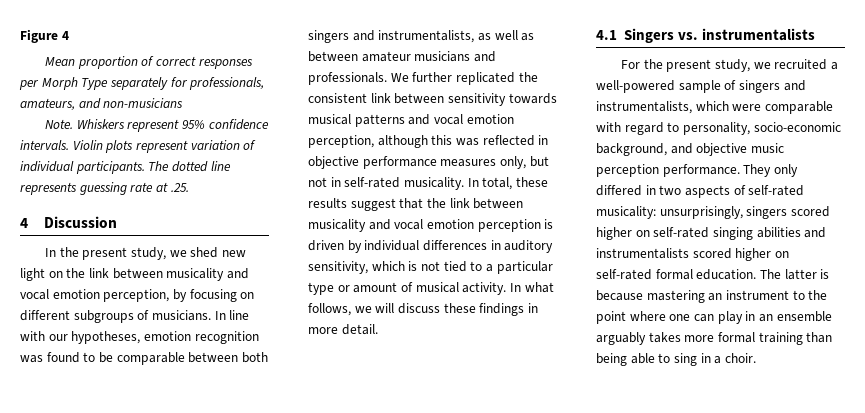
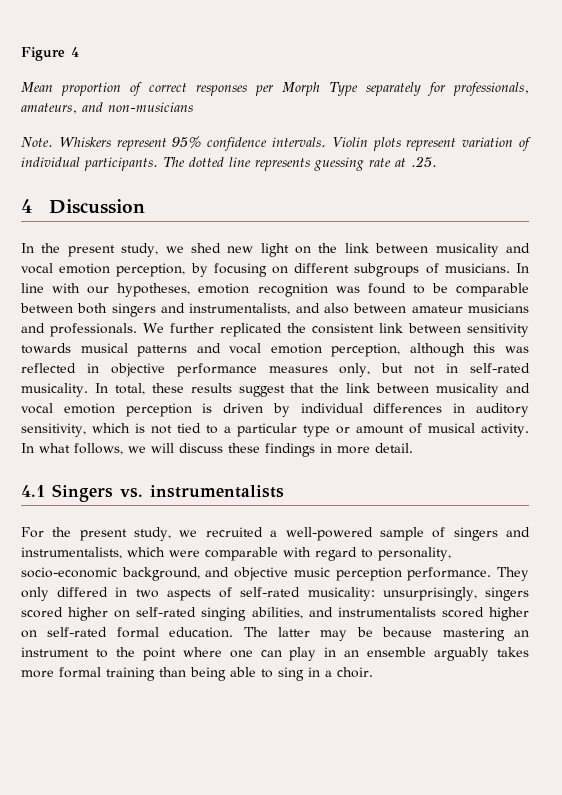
[477,30,535,41] as well as -> [295,303,349,314] and also
[756,227,801,238] abilities -> [251,607,303,619] abilities,
[820,269,830,279] is -> [320,627,373,641] may be

